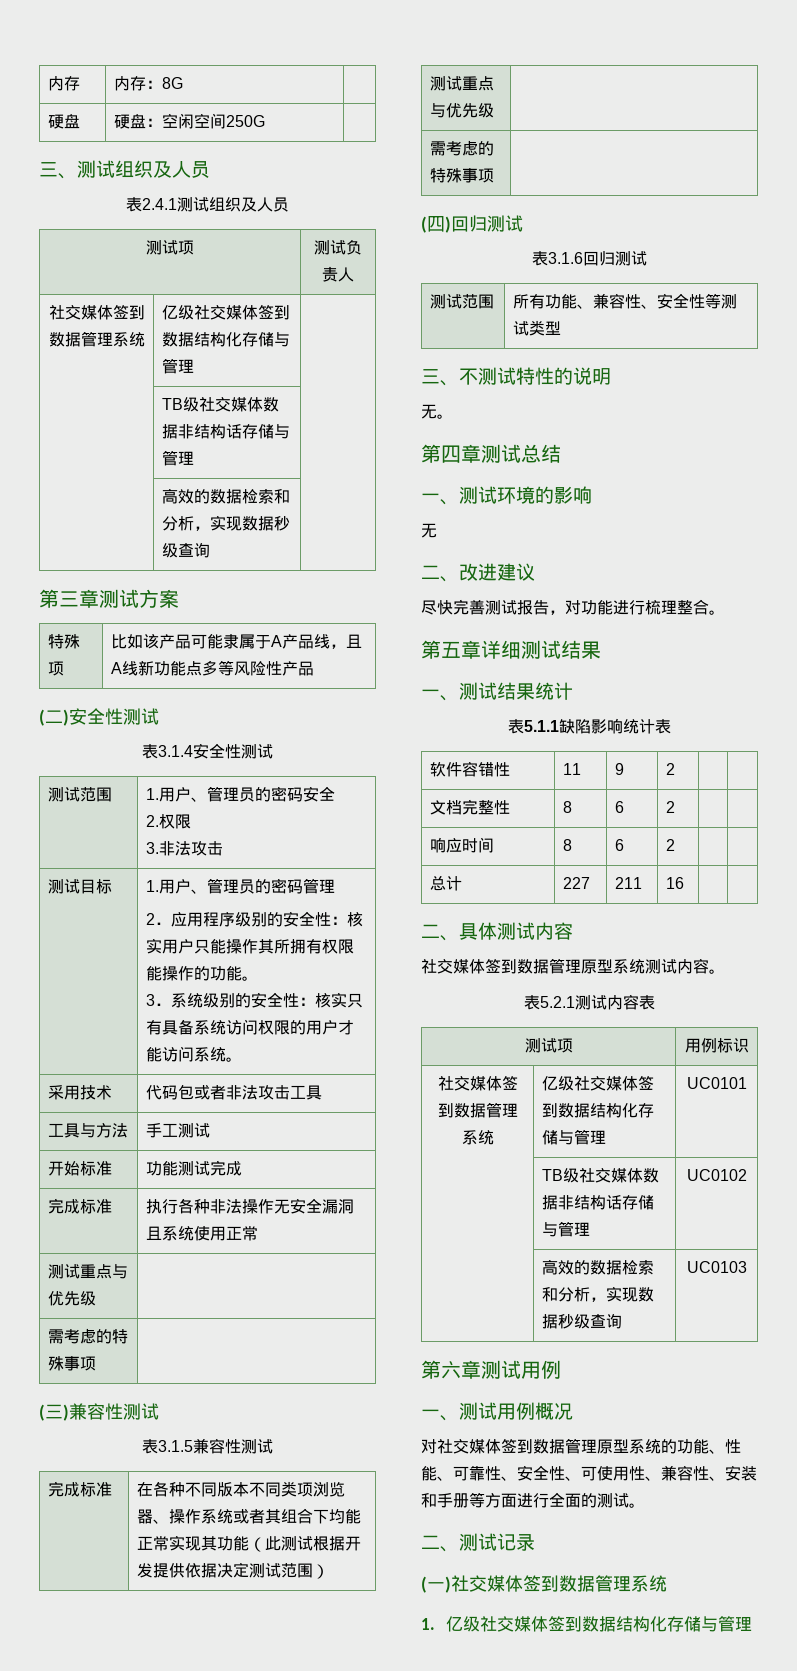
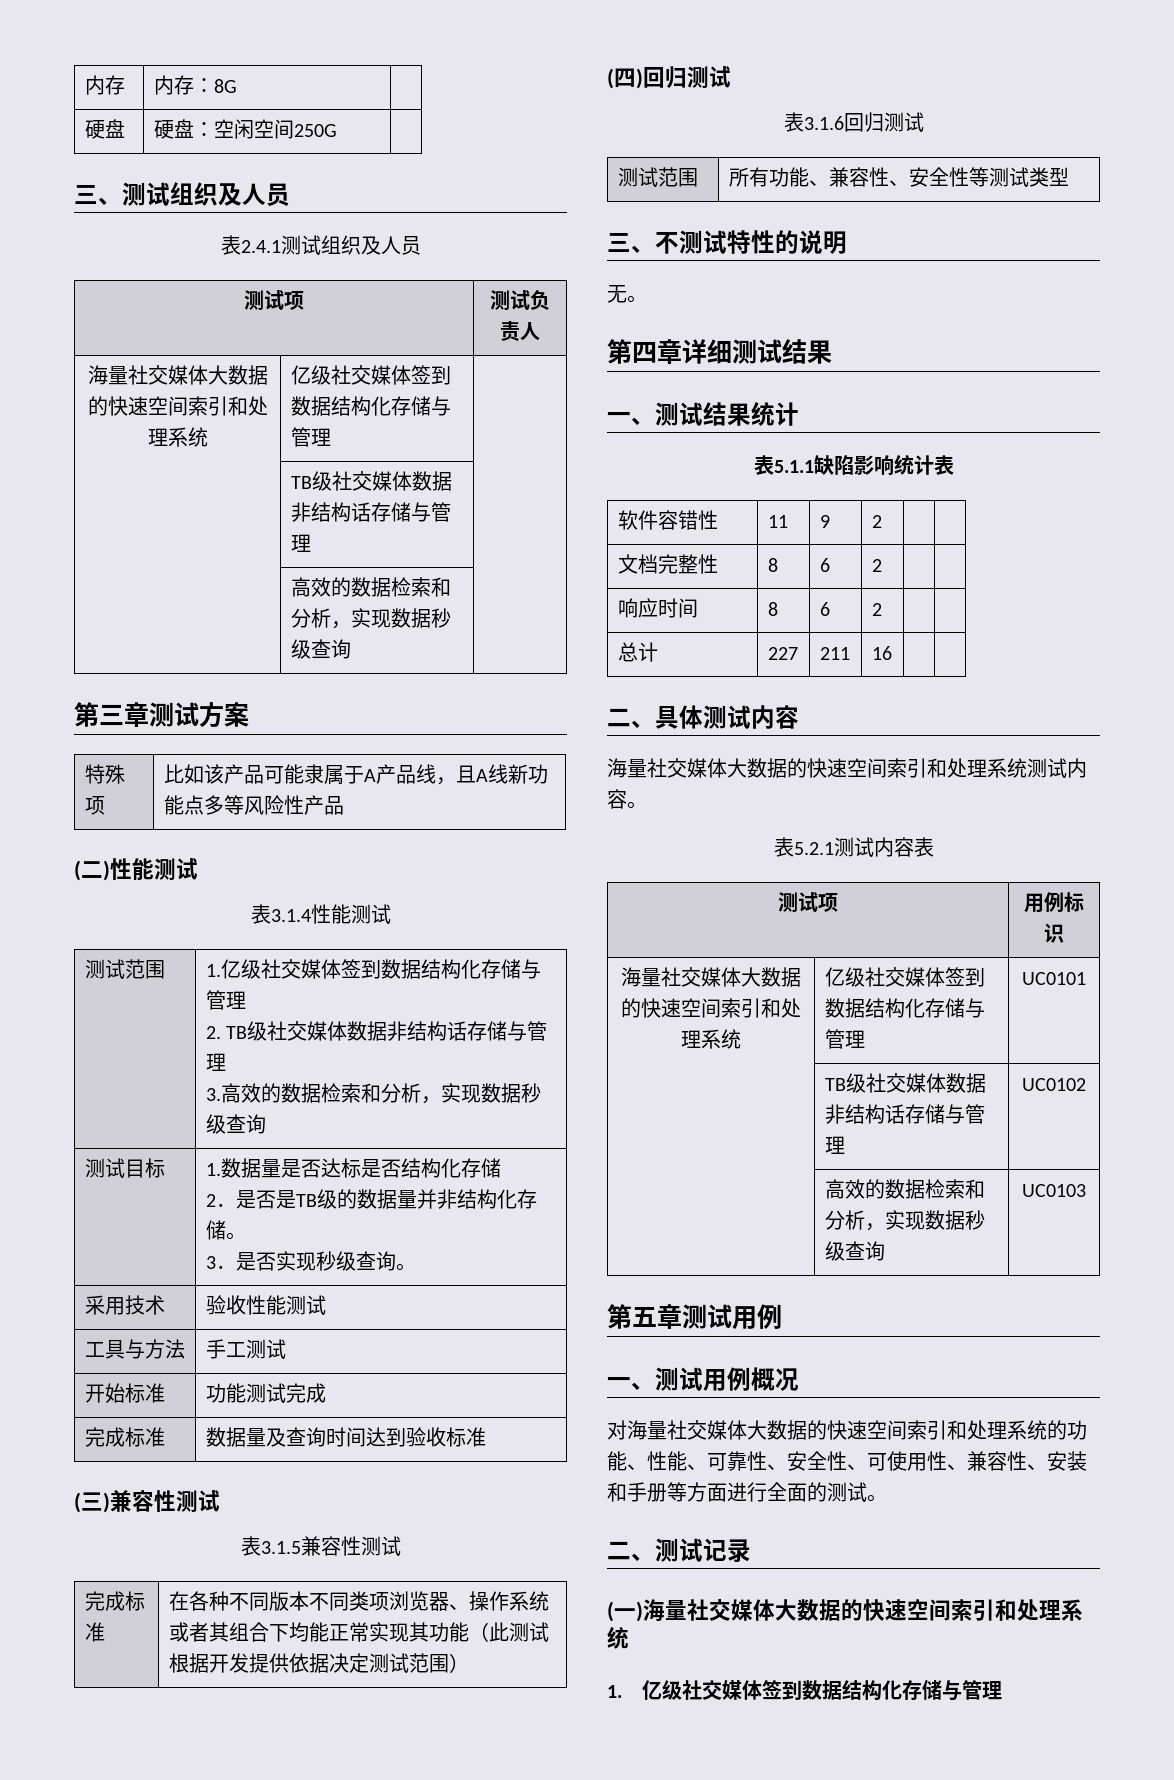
[48,304,145,320] [48,331,97,347] 社交媒体签到数据管 -> [87,365,268,385] [87,396,268,416] 海量社交媒体大数据的快速空间索引和处
[69,708,123,725] 安全性 -> [110,858,154,880] 性能
[193,743,241,759] 安全性 -> [310,904,351,924] 性能
[159,786,336,802] [146,814,192,829] [146,841,224,856] [48,879,113,894] [146,878,336,894] [146,911,364,927] [146,938,355,954] [146,966,259,981] [146,992,364,1008] [146,1019,355,1035] [146,1046,243,1062] [48,1085,113,1100] [146,1084,323,1100] 用户、管理员的密码安全 // 2.权限 // 3.非法攻击 // 测试目标 | 1.用户、管理员的密码管理 // 2．应用程序级别的安全性：核实用户只能操作其所拥有权限能操作的功能。 // 3．系统级别的安全性：核实只有具备系统访问权限的用户才能访问系统。 // 采用技术 | 代码包或者非法攻击工具 -> [220,959,541,979] [205,990,246,1010] [205,1021,547,1041] [205,1053,226,1071] [205,1083,541,1104] [205,1114,266,1134] [84,1158,165,1178] [205,1158,501,1178] [205,1189,537,1209] [205,1220,246,1240] [205,1251,416,1271] [84,1295,165,1315] [205,1295,326,1315] 亿级社交媒体签到数据结构化存储与管理 // 2. TB级社交媒体数据非结构话存储与管理 // 3.高效的数据检索和分析，实现数据秒级查询 // 测试目标 | 1.数据量是否达标是否结构化存储 // 2．是否是TB级的数据量并非结构化存储。 // 3．是否实现秒级查询。 // 采用技术 | 验收性能测试
[146,1198,355,1214] [146,1226,259,1241] [48,1264,129,1279] [48,1291,97,1306] [48,1328,129,1344] [48,1356,97,1371] 执行各种非法操作无安全漏洞且系统使用正常 // 测试重点与优先级 | // 需考虑的特殊事项 | -> [205,1427,486,1447] 数据量及查询时间达到验收标准
[430,76,495,91] [430,103,495,118] [430,140,495,156] [430,168,495,183] // 测试重点与优先级 | // 需考虑的特殊事项 | -> (469, 1663) none
[421,444,561,463] [421,486,592,505] [421,523,437,538] [421,563,535,582] [421,599,725,615] [421,640,461,659] // 第四章测试总结 // 一、测试环境的影响 // 无 // 二、改进建议 // 尽快完善测试报告，对功能进行梳理整合。 // 第五 -> [607,339,657,364] // 第四
[421,958,613,974] 社交媒体签到数据管理原型 -> [607,758,987,778] 海量社交媒体大数据的快速空间索引和处理
[437,1075,518,1091] [437,1102,502,1118] 社交媒体签到数据管 -> [621,967,801,987] [621,998,801,1018] 海量社交媒体大数据的快速空间索引和处
[441,1361,461,1379] 六 -> [632,1307,657,1327] 五
[437,1438,629,1454] 社交媒体签到数据管理原型 -> [627,1420,1007,1440] 海量社交媒体大数据的快速空间索引和处理
[451,1575,613,1592] 社交媒体签到数据管 -> [643,1599,1039,1622] 海量社交媒体大数据的快速空间索引和处

